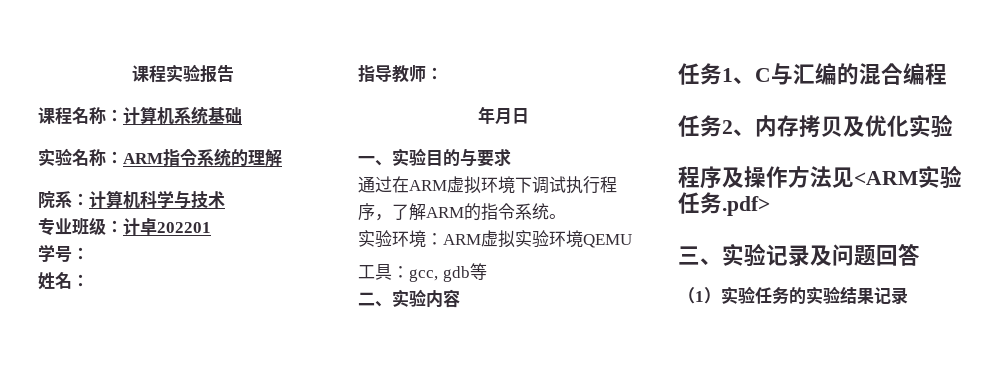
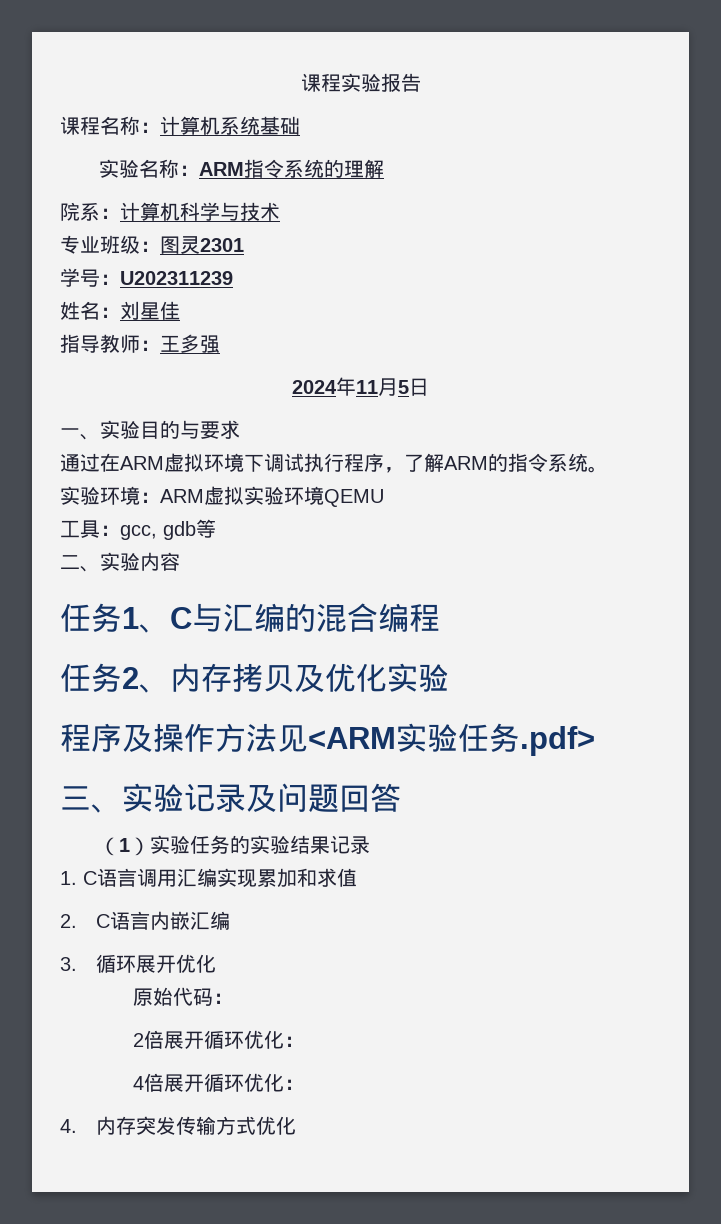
[123,218,211,235] 计卓202201 -> [160,236,244,254] 图灵2301
(89, 253) none -> [120,271,233,285] U202311239
(89, 280) none -> [120,301,180,320] 刘星佳
[477,106,512,125] // 年月 -> [160,334,220,353] [292,377,409,396] 王多强 // 2024年11月5
(908, 296) none -> [60,868,357,888] [60,911,231,930] [60,954,217,973] [132,987,233,1006] [132,1030,304,1049] [132,1073,304,1092] [60,1116,297,1135] // 1. C语言调用汇编实现累加和求值 // 2. C语言内嵌汇编 // 3.循环展开优化 // 原始代码： // 2倍展开循环优化： // 4倍展开循环优化： // 4.内存突发传输方式优化

